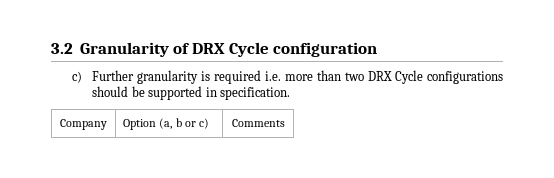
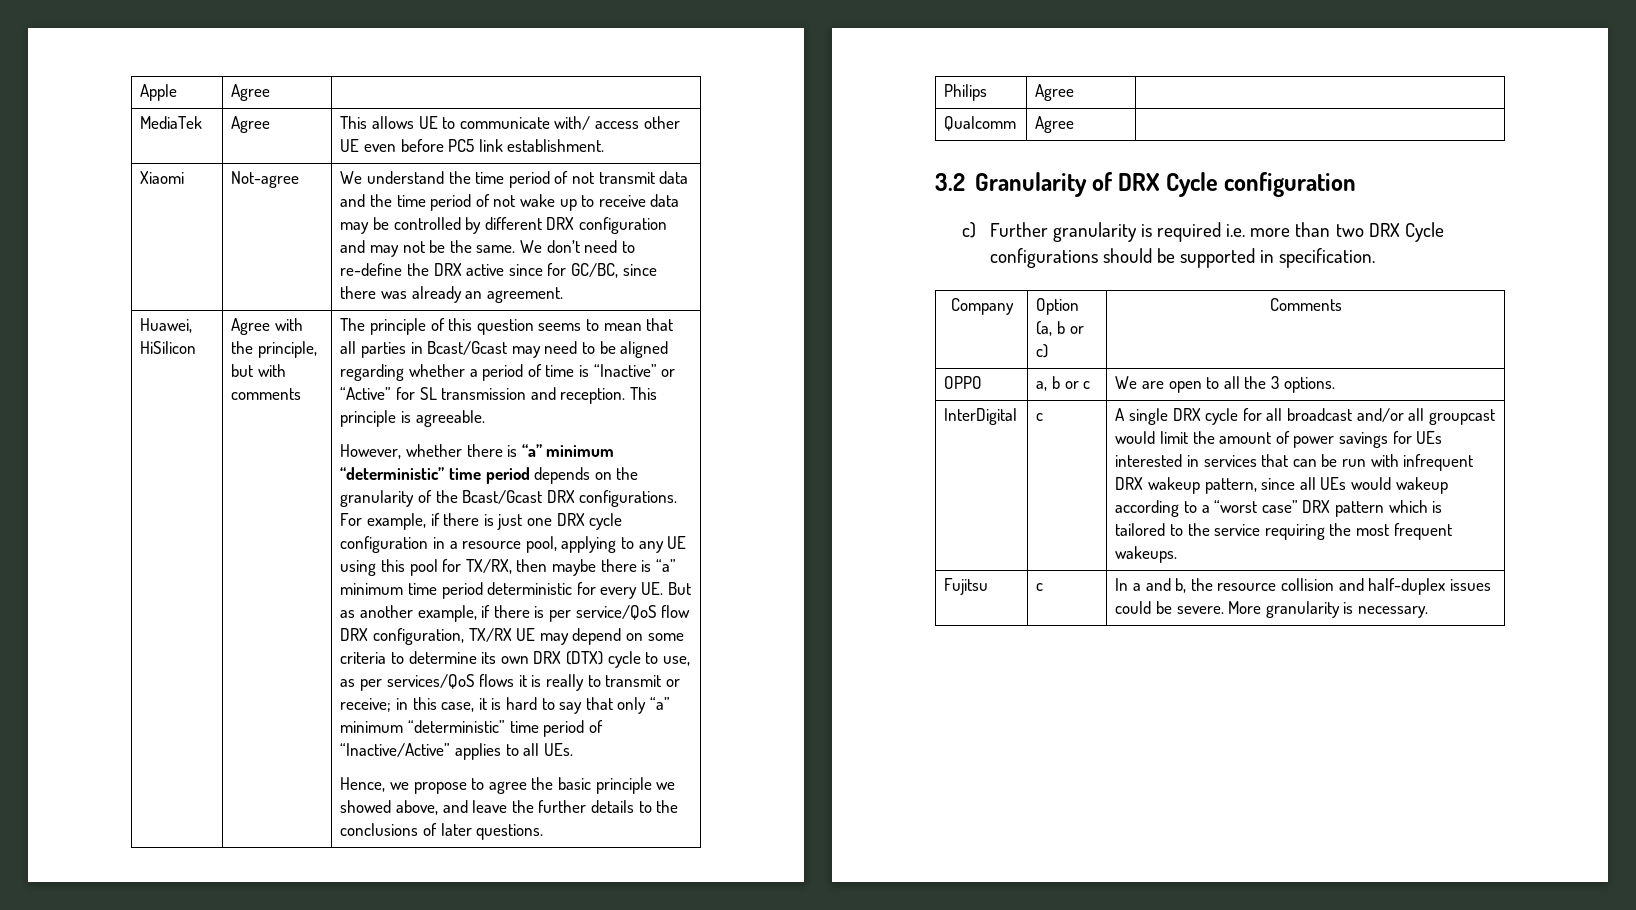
(51, 48) none -> [140,84,178,101] [231,84,271,101] [140,116,203,129] [231,116,271,133] [340,116,680,130] [340,139,605,152] [140,171,185,184] [231,171,300,188] [340,171,689,188] [340,194,680,211] [340,217,668,234] [340,240,635,257] [340,263,657,278] [340,286,563,303] [140,318,193,333] [140,341,197,354] [231,318,304,335] [231,341,318,358] [231,364,287,377] [231,388,302,400] [340,318,674,335] [340,341,669,358] [340,364,676,381] [340,387,658,404] [340,410,485,427] [340,444,615,459] [340,467,639,484] [340,490,678,507] [340,513,623,530] [340,536,687,553] [340,559,676,576] [340,582,691,599] [340,605,691,622] [340,628,684,645] [340,651,690,668] [340,674,680,691] [340,697,670,714] [340,720,603,737] [340,743,573,760] [340,777,676,794] [340,800,679,815] [340,823,544,840] [944,84,988,101] [1035,84,1075,101] [944,116,1017,131] [1035,116,1075,133] Apple | Agree | // MediaTek | Agree | This allows UE to communicate with/ access other UE even before PC5 link establishment. // Xiaomi | Not-agree | We understand the time period of not transmit data and the time period of not wake up to receive data may be controlled by different DRX configuration and may not be the same. We don’t need to re-define the DRX active since for GC/BC, since there was already an agreement. // Huawei, HiSilicon | Agree with the principle, but with comments | The principle of this question seems to mean that all parties in Bcast/Gcast may need to be aligned regarding whether a period of time is “Inactive” or “Active” for SL transmission and reception. This principle is agreeable. // However, whether there is “a” minimum “deterministic” time period depends on the granularity of the Bcast/Gcast DRX configurations. For example, if there is just one DRX cycle configuration in a resource pool, applying to any UE using this pool for TX/RX, then maybe there is “a” minimum time period deterministic for every UE. But as another example, if there is per service/QoS flow DRX configuration, TX/RX UE may depend on some criteria to determine its own DRX (DTX) cycle to use, as per services/QoS flows it is really to transmit or receive; in this case, it is hard to say that only “a” minimum “deterministic” time period of “Inactive/Active” applies to all UEs. // Hence, we propose to agree the basic principle we showed above, and leave the further details to the conclusions of later questions. // Philips | Agree | // Qualcomm | Agree | //
(285, 123) none -> [944,376,983,389] [1036,376,1091,391] [1115,376,1335,393] [944,408,1018,425] [1036,413,1044,421] [1115,408,1495,425] [1115,431,1443,448] [1115,454,1474,471] [1115,477,1448,494] [1115,500,1443,517] [1115,523,1452,540] [1115,546,1178,563] [944,578,989,595] [1036,583,1044,591] [1115,578,1491,595] [1115,601,1429,618] // OPPO | a, b or c | We are open to all the 3 options. // InterDigital | c | A single DRX cycle for all broadcast and/or all groupcast would limit the amount of power savings for UEs interested in services that can be run with infrequent DRX wakeup pattern, since all UEs would wakeup according to a “worst case” DRX pattern which is tailored to the service requiring the most frequent wakeups. // Fujitsu | c | In a and b, the resource collision and half-duplex issues could be severe. More granularity is necessary.

